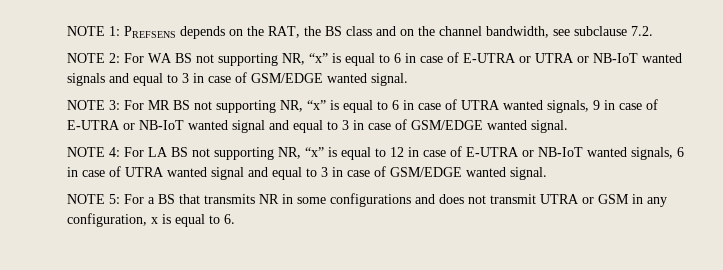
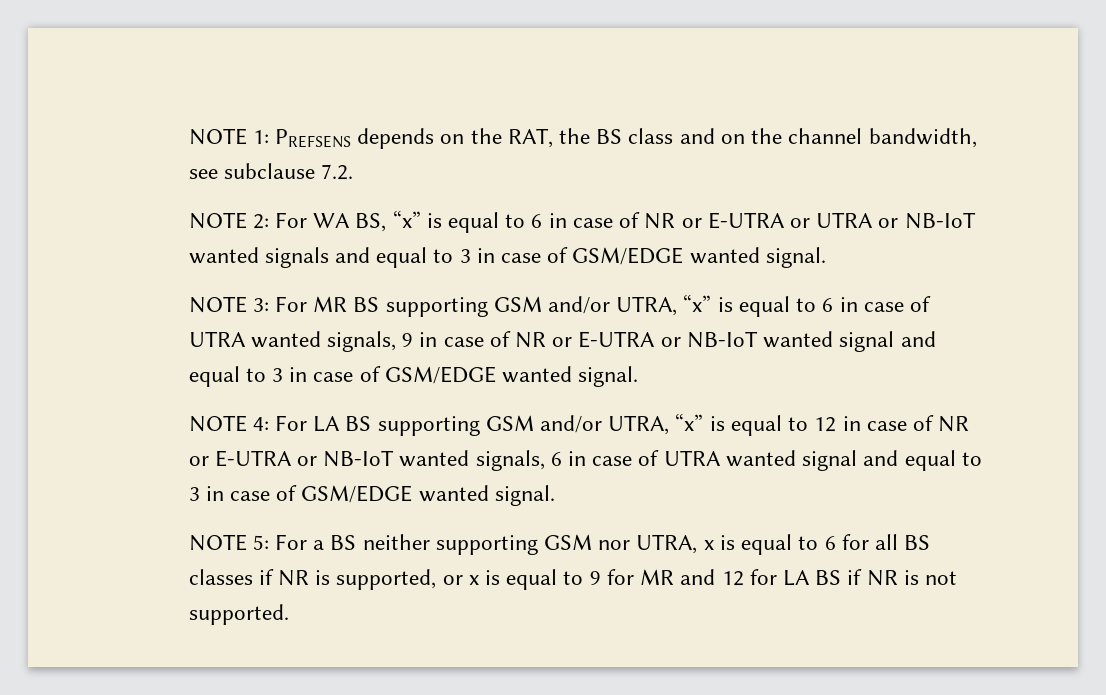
[174,52,459,66] BS not supporting NR, “x” is equal to 6 in case of -> [355,210,702,233] BS, “x” is equal to 6 in case of NR or
[193,100,303,113] not supporting NR, -> [385,296,678,317] supporting GSM and/or UTRA,
(658, 104) none -> [515,332,573,348] NR or
[191,147,301,160] not supporting NR, -> [377,415,670,436] supporting GSM and/or UTRA,
(462, 151) none -> [938,416,970,432] [188,456,209,466] NR or
[178,193,667,207] [66,213,235,227] that transmits NR in some configurations and does not transmit UTRA or GSM in any configuration, x is equal to 6. -> [362,534,931,555] [188,569,958,590] [188,604,289,625] neither supporting GSM nor UTRA, x is equal to 6 for all BS classes if NR is supported, or x is equal to 9 for MR and 12 for LA BS if NR is not supported.

